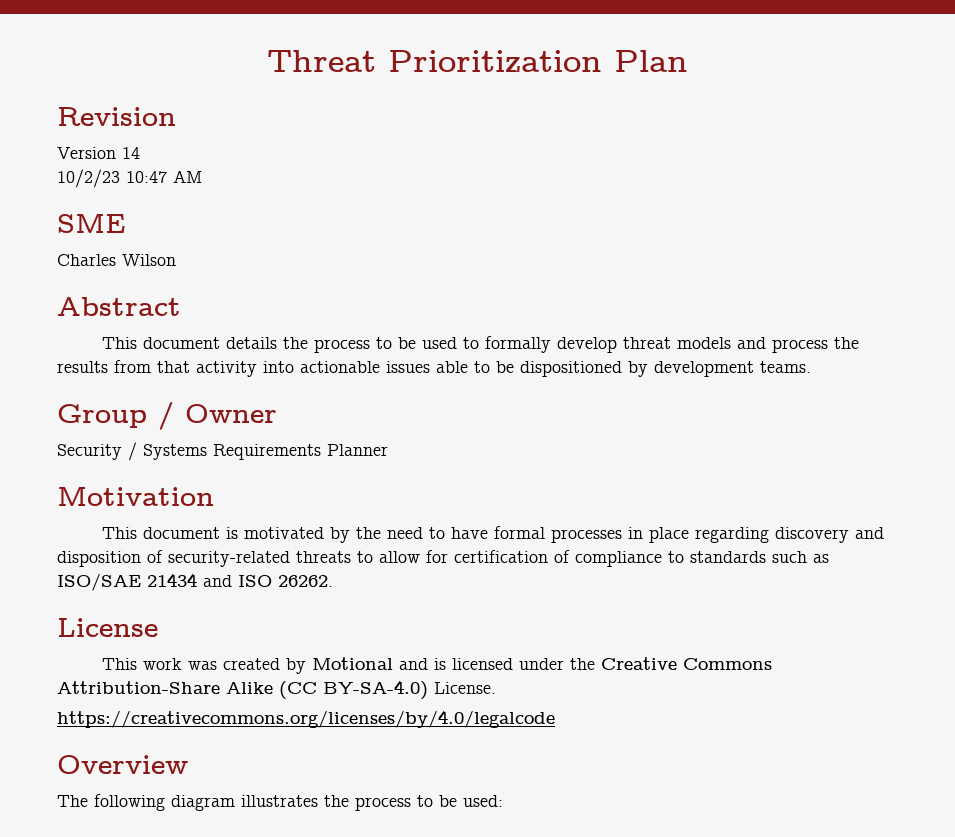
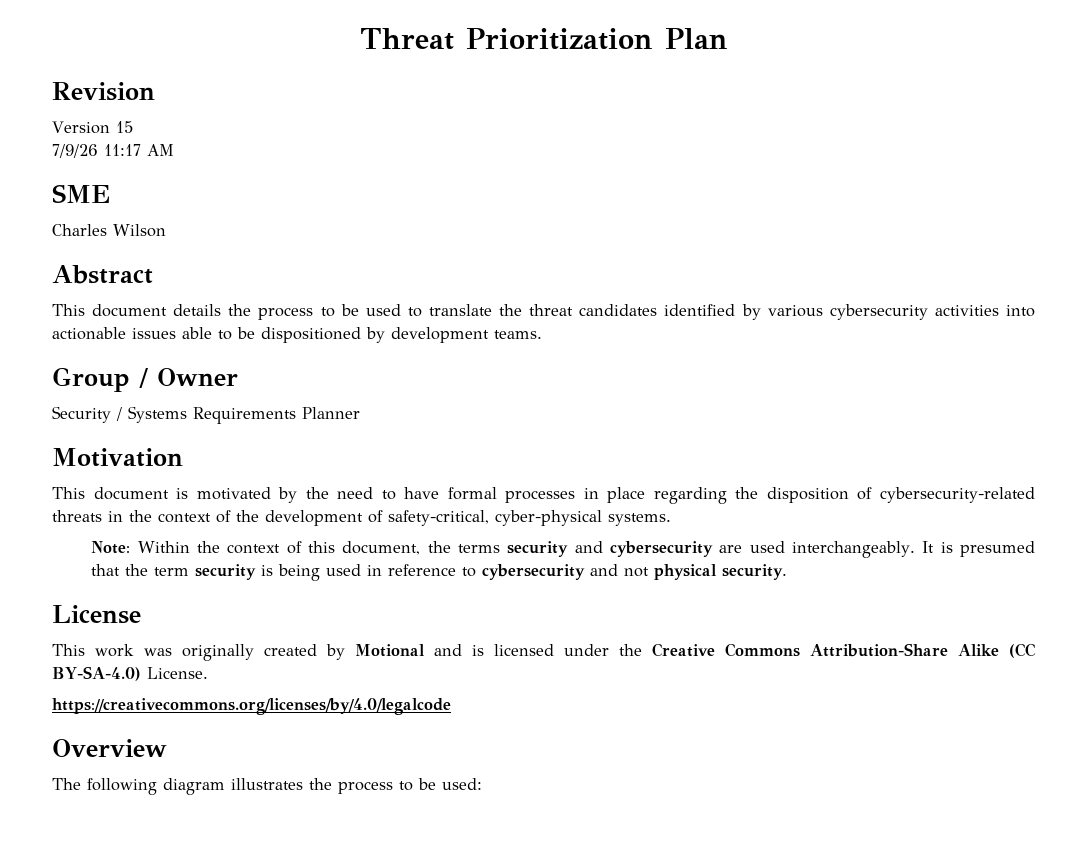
[122,147,140,159] [57,169,167,188] 14 // 10/2/23 10:47 -> [115,121,133,133] [52,144,141,158] 15 // 7/9/26 11:17
[485,336,860,353] [57,360,257,377] formally develop threat models and process the results from that activity -> [428,304,999,320] translate the threat candidates identified by various cybersecurity activities
[775,527,885,543] [57,550,829,567] [57,573,333,591] discovery and disposition of security-related threats to allow for certification of compliance to standards such as ISO/SAE 21434 and ISO 26262. -> [735,487,1035,503] [52,510,671,526] [91,541,1035,558] [91,564,788,581] the disposition of cybersecurity-related threats in the context of the development of safety-critical, cyber-physical systems. // Note: Within the context of this document, the terms security and cybersecurity are used interchangeably. It is presumed that the term security is being used in reference to cybersecurity and not physical security.
(218, 665) none -> [182,644,254,661] originally

